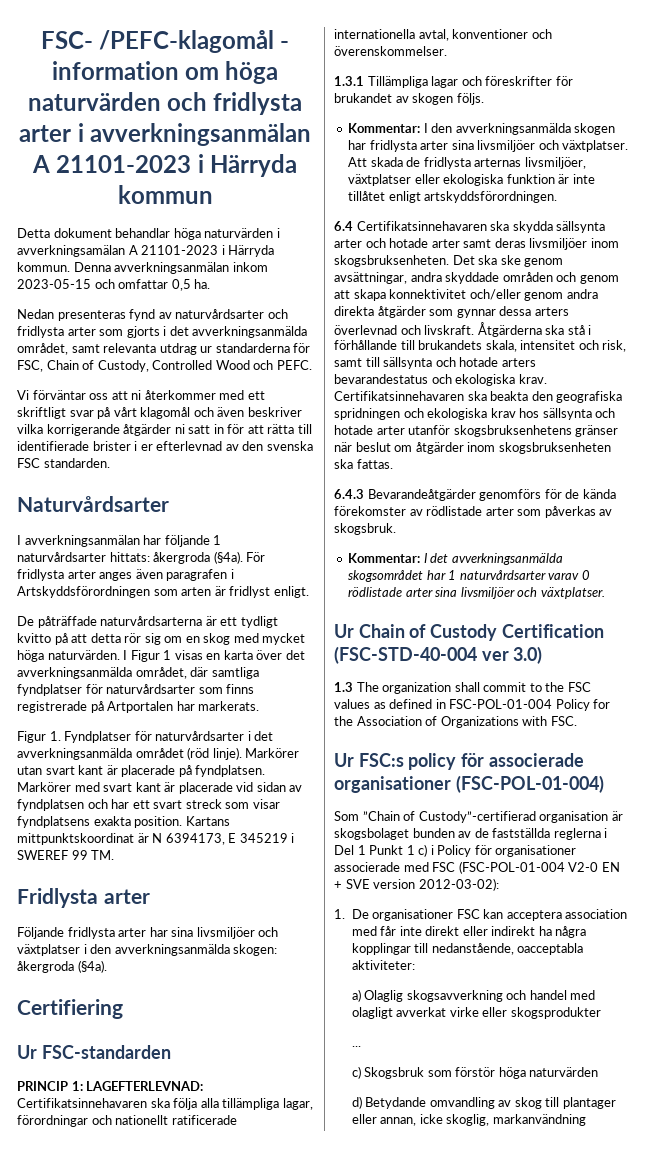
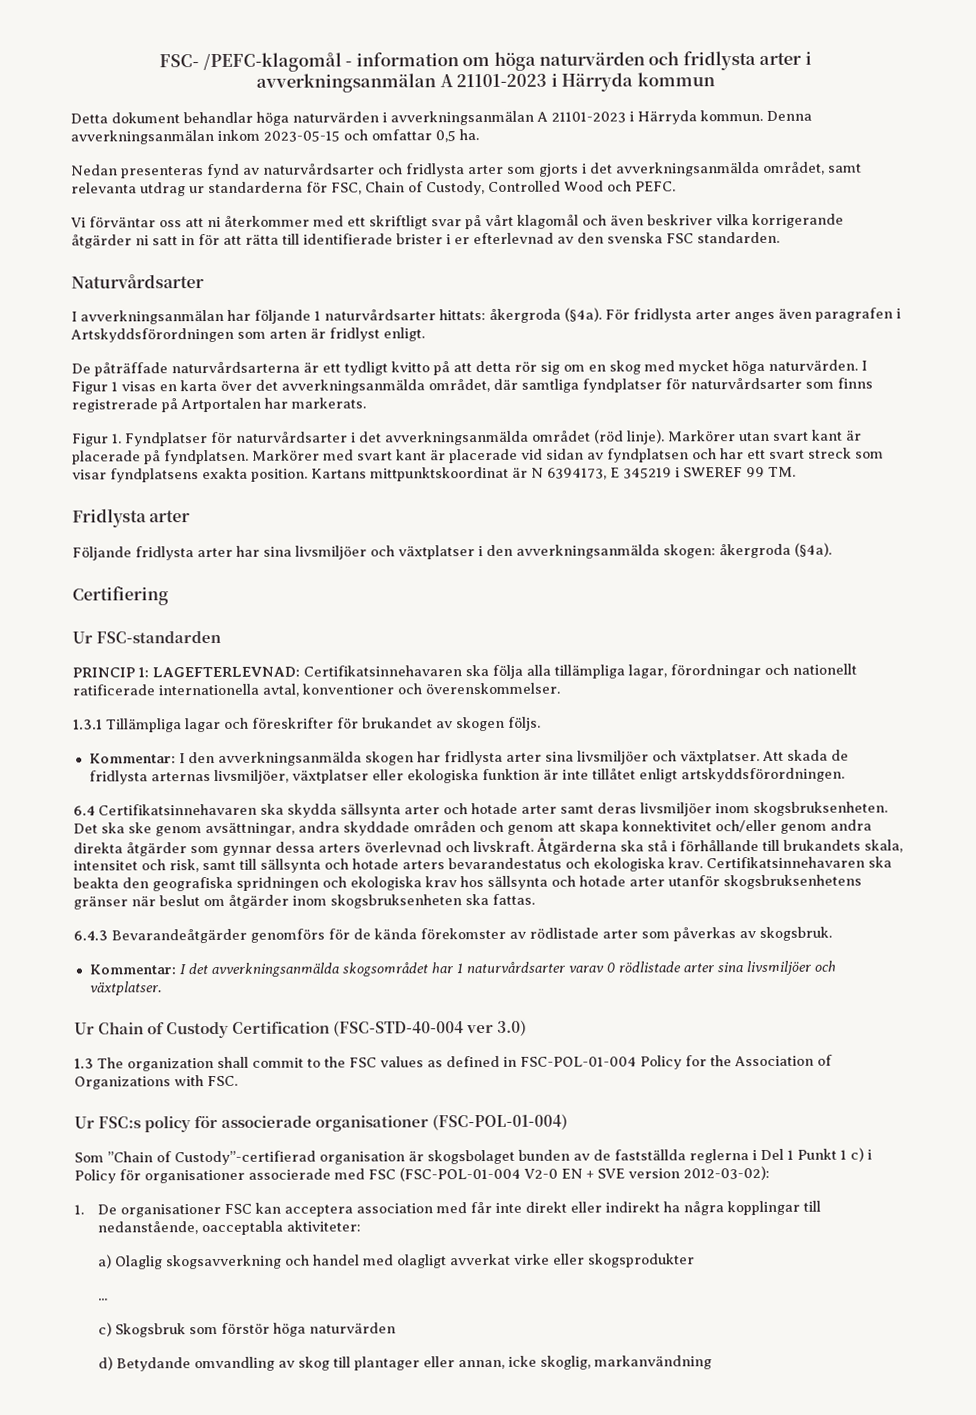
[17,245,125,257] avverkningsamälan -> [390,110,534,126] avverkningsanmälan

